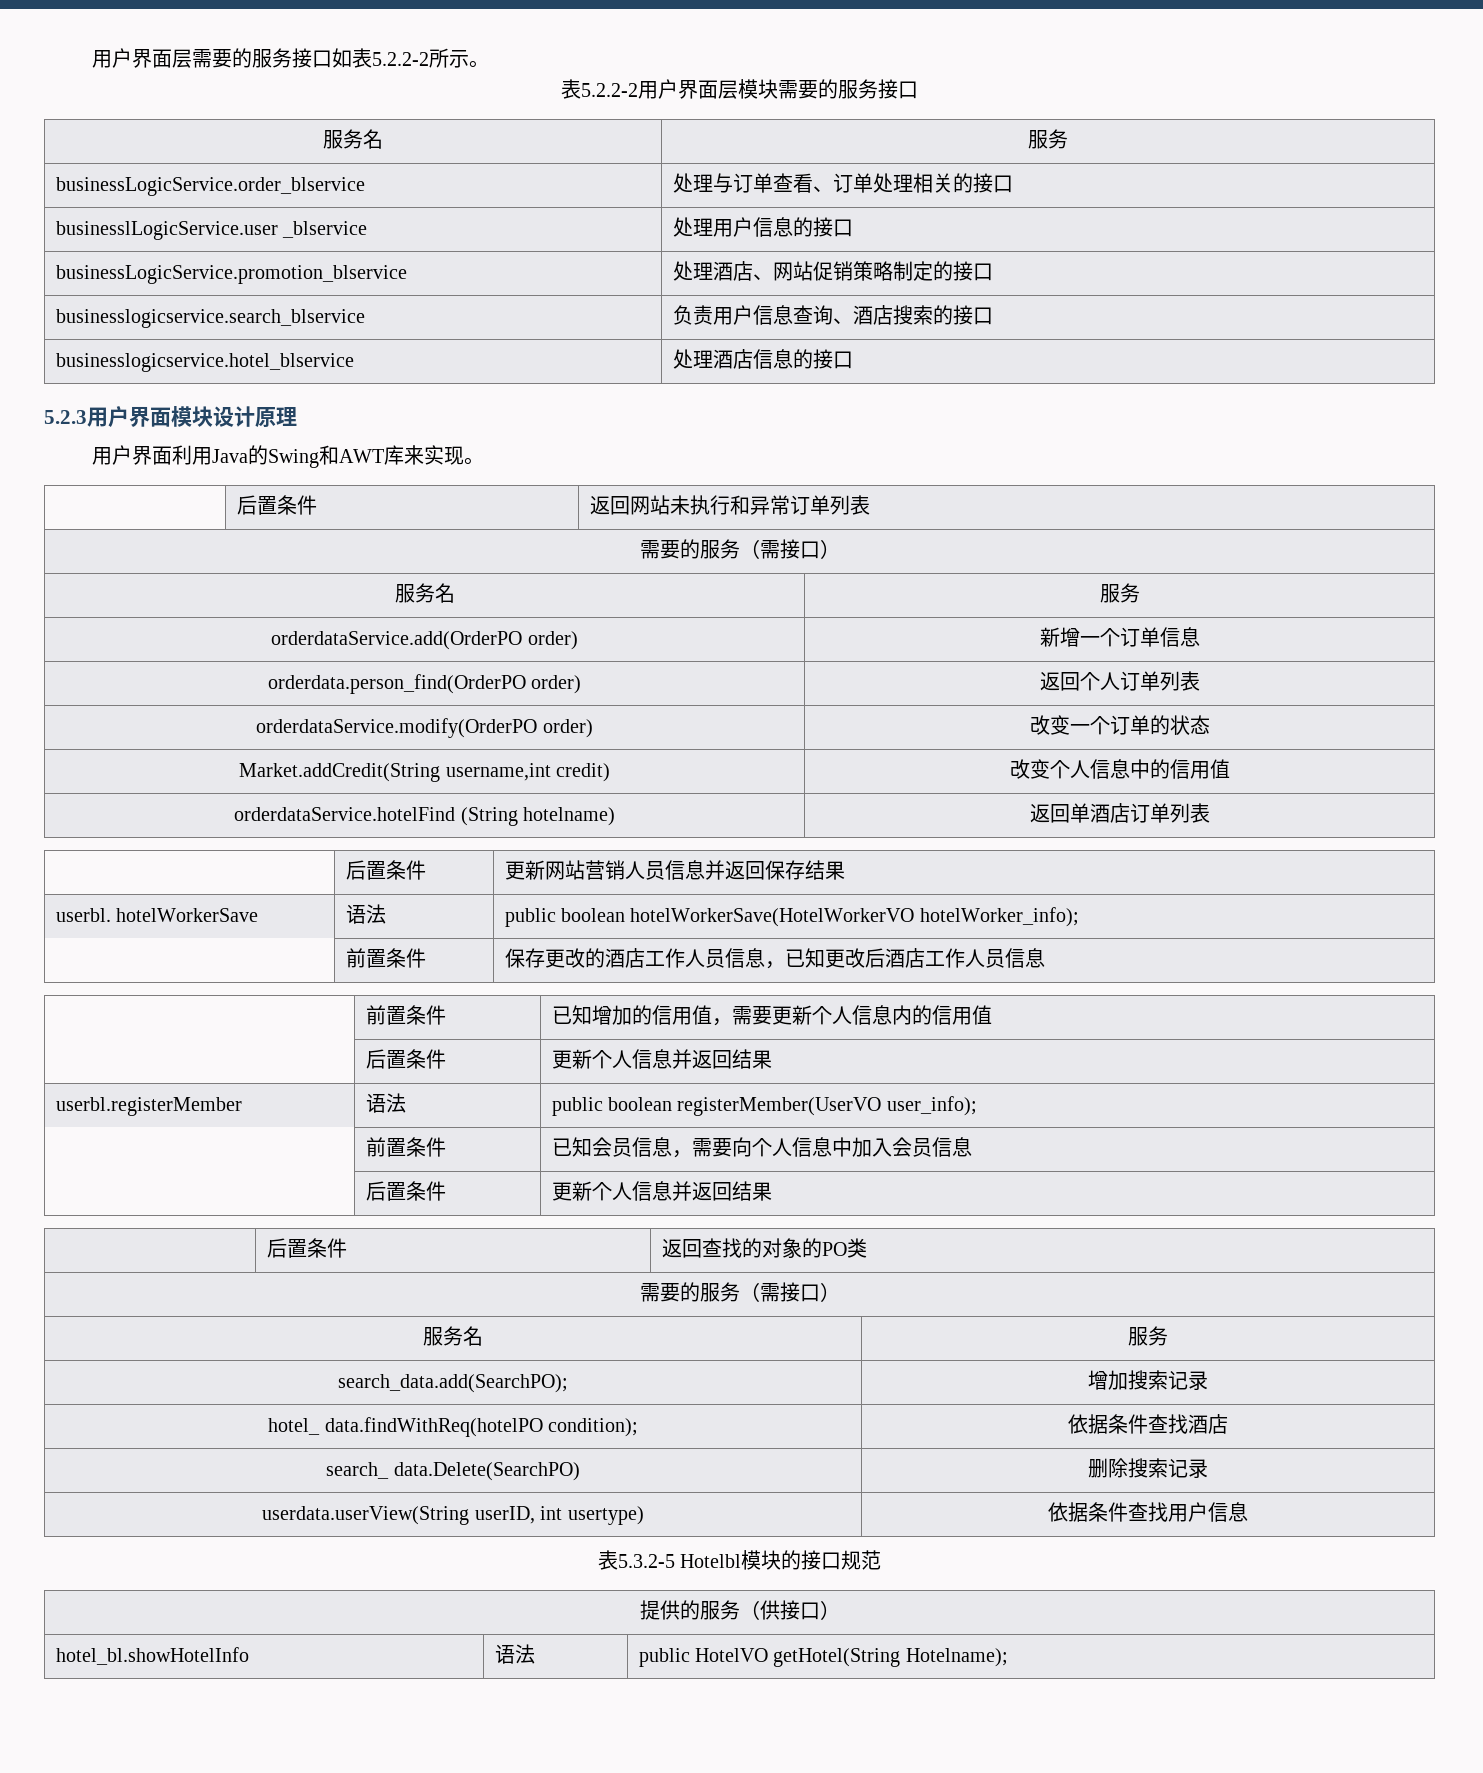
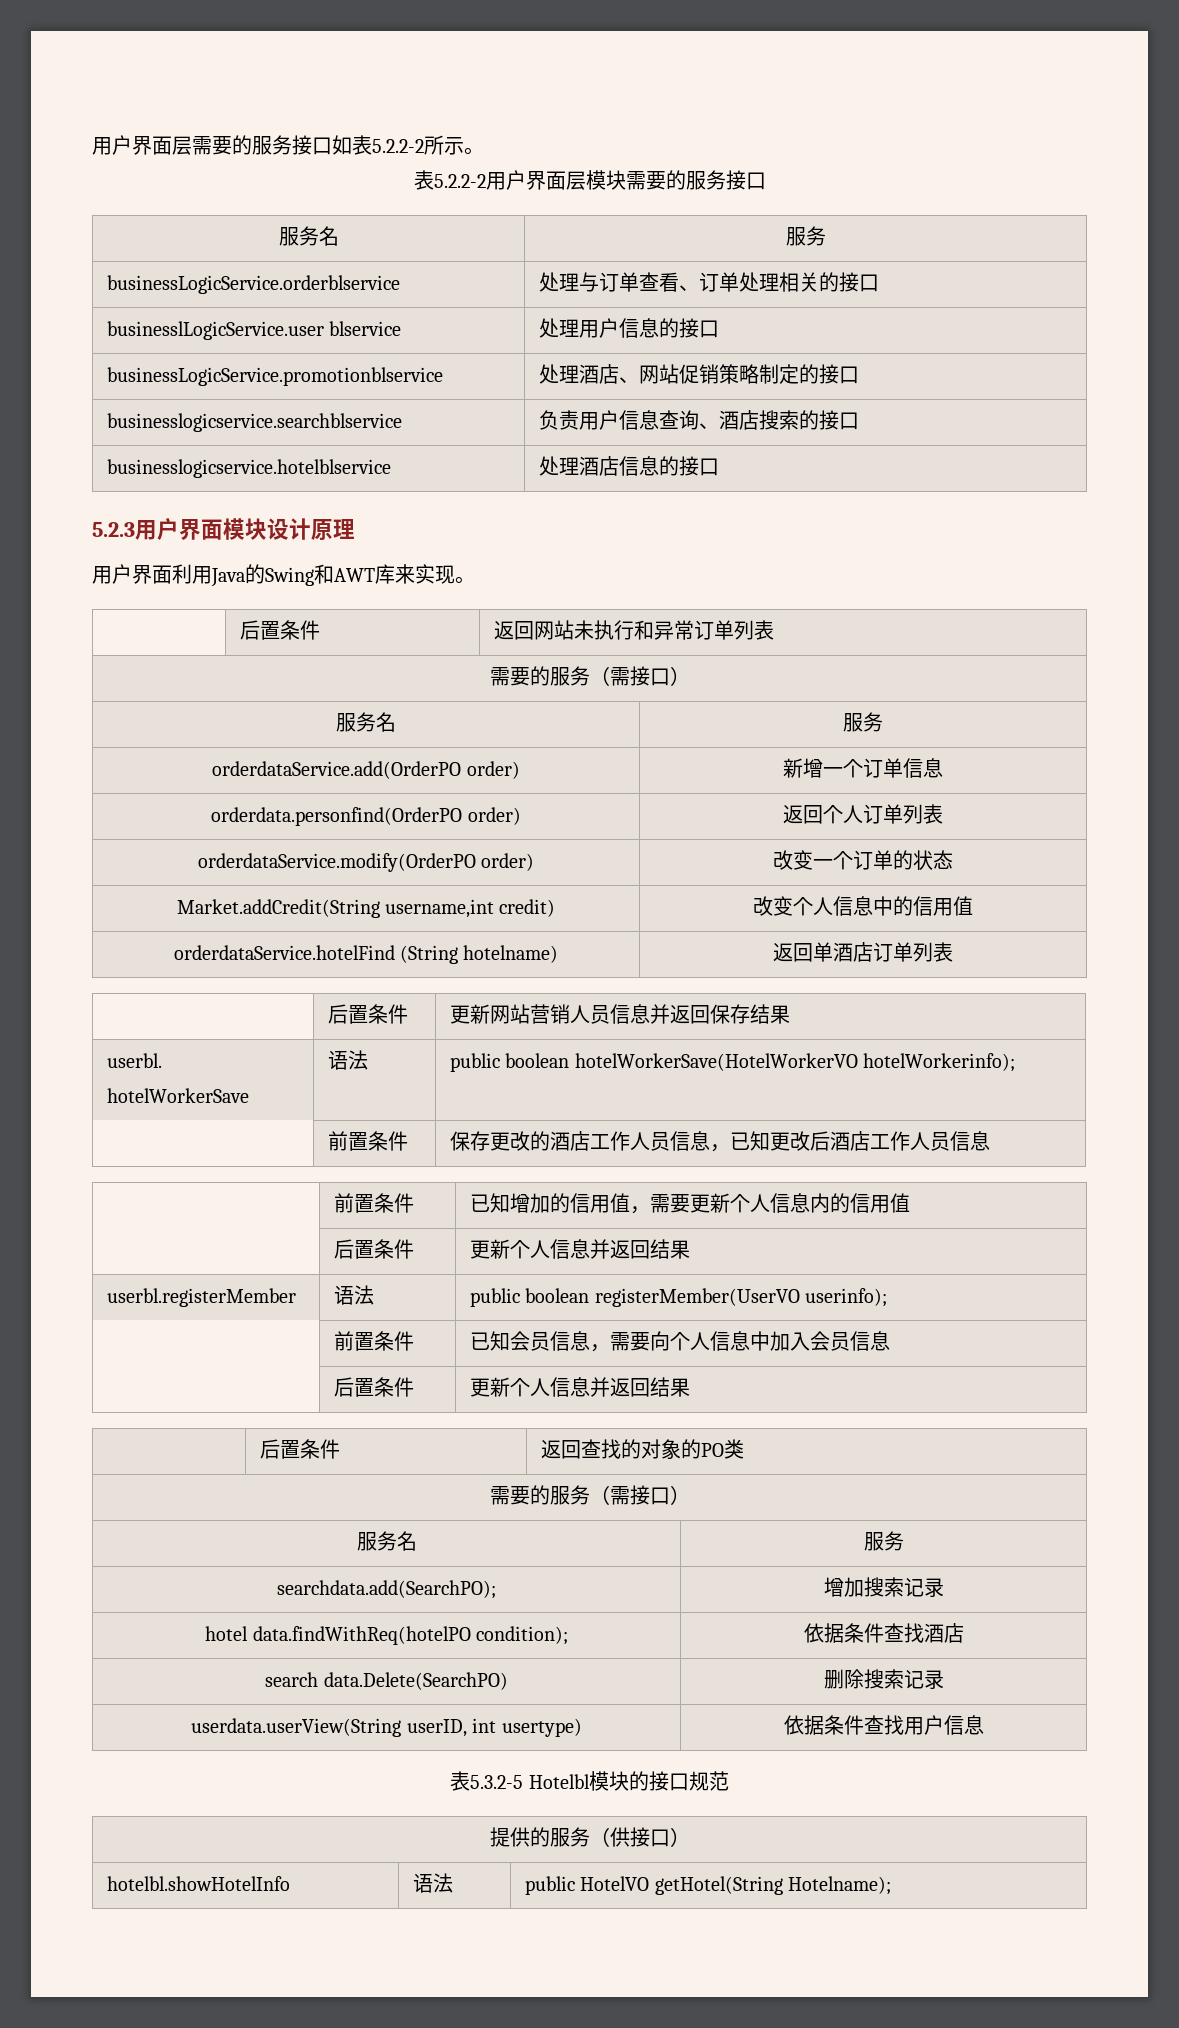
[55,177,365,196] businessLogicService.order_blservice -> [106,275,400,294] businessLogicService.orderblservice
[282,221,368,238] _blservice -> [329,321,402,336] blservice
[55,265,407,284] businessLogicService.promotion_blservice -> [106,367,443,386] businessLogicService.promotionblservice
[55,309,365,328] businesslogicservice.search_blservice -> [106,413,402,432] businesslogicservice.searchblservice
[55,353,354,372] businesslogicservice.hotel_blservice -> [106,459,391,478] businesslogicservice.hotelblservice
[267,674,526,694] orderdata.person_find(OrderPO -> [211,807,463,826] orderdata.personfind(OrderPO
[919,907,1079,927] hotelWorker_info); -> [863,1053,1016,1072] hotelWorkerinfo);
[886,1096,977,1116] user_info); -> [805,1288,888,1307] userinfo);
[338,1374,568,1393] search_data.add(SearchPO); -> [277,1580,496,1599] searchdata.add(SearchPO);
[268,1418,321,1435] hotel_ -> [205,1626,249,1641] hotel
[326,1462,390,1479] search_ -> [265,1672,319,1687] search
[55,1647,249,1665] hotel_bl.showHotelInfo -> [106,1876,290,1891] hotelbl.showHotelInfo

